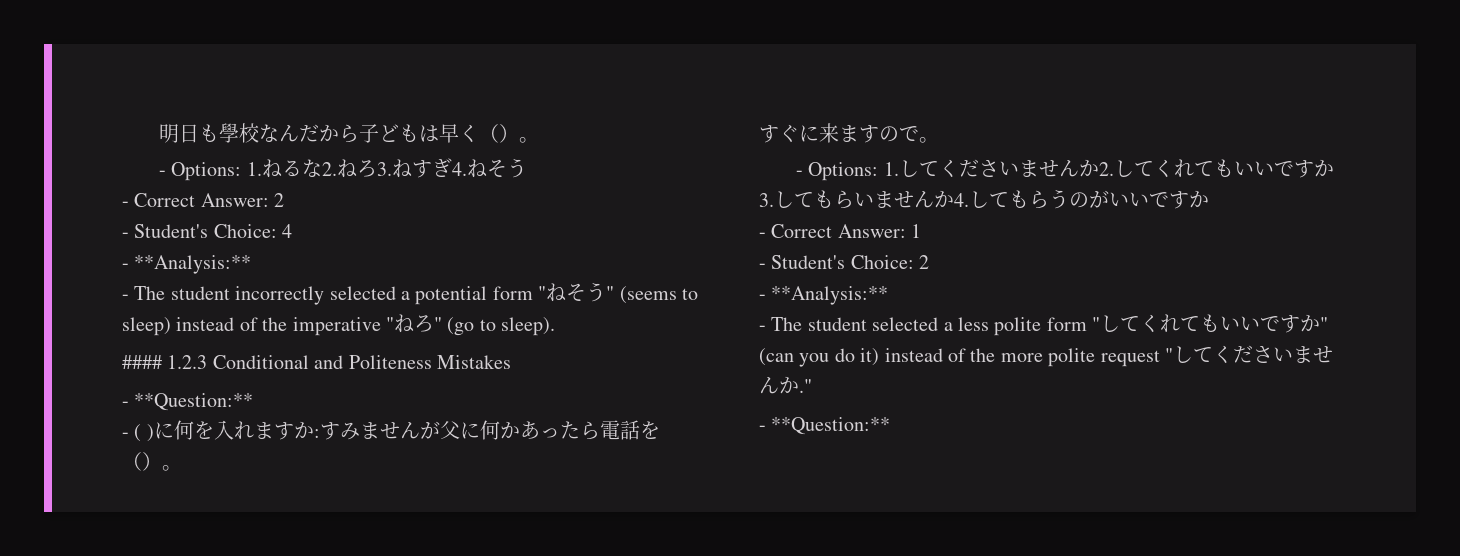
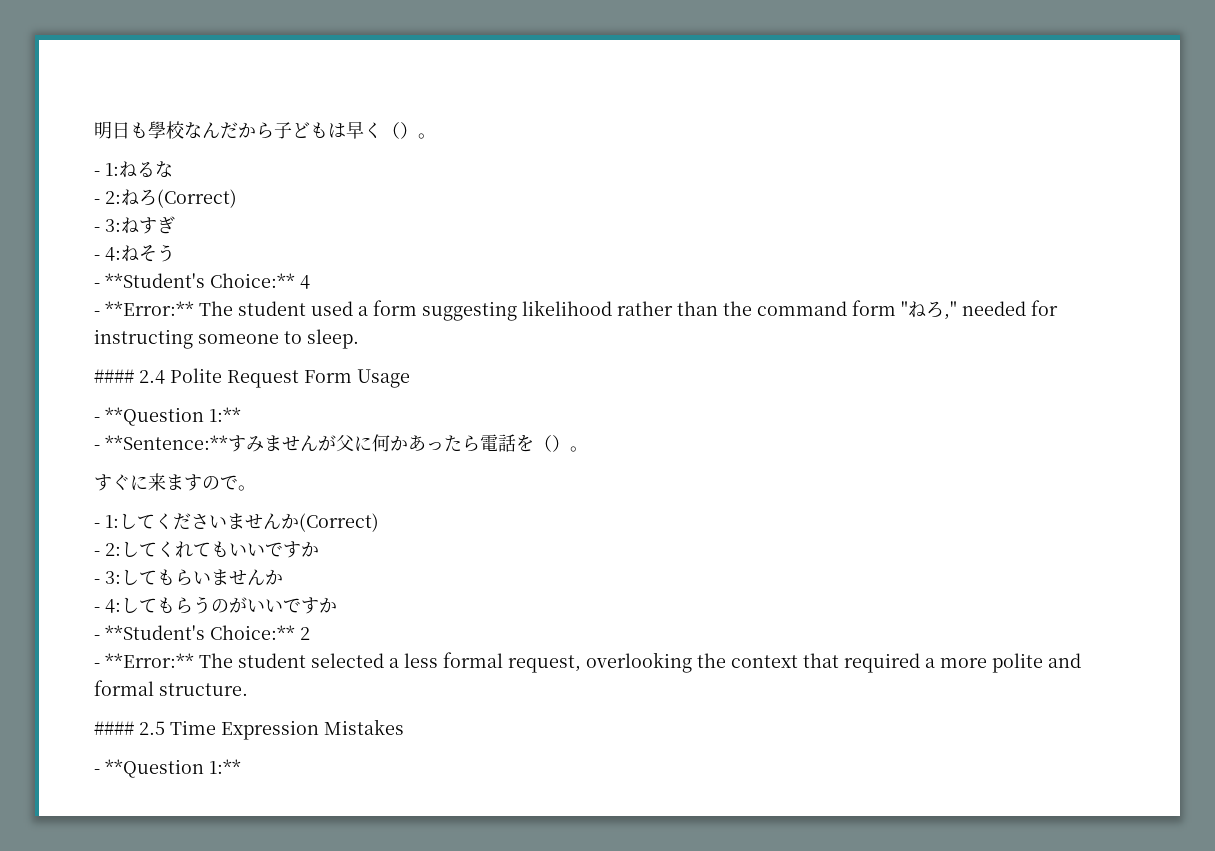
[171,162,262,181] Options: 1. -> [105,163,119,176] 1:
[321,159,392,178] 2.ねろ3. -> [94,189,237,208] [94,219,121,232] // - 2:ねろ(Correct) // - 3:
[451,162,467,176] 4. -> [94,247,121,261] // - 4:
[134,193,285,207] [122,224,293,238] [122,255,252,274] [122,282,698,305] [122,314,556,336] [122,355,511,369] [122,393,254,411] [122,420,320,442] Correct Answer: 2 // - Student's Choice: 4 // - **Analysis:** // - The student incorrectly selected a potential form "ねそう" (seems to sleep) instead of the imperative "ねろ" (go to sleep). // #### 1.2.3 Conditional and Politeness Mistakes // - **Question:** // - ( )に何を入れますか: -> [105,273,310,289] [94,300,1058,321] [94,329,359,349] [94,368,410,388] [94,407,241,426] [94,435,228,450] **Student's Choice:** 4 // - **Error:** The student used a form suggesting likelihood rather than the command form "ねろ," needed for instructing someone to sleep. // #### 2.4 Polite Request Form Usage // - **Question 1:** // - **Sentence:**
[808,159,1334,181] [759,193,774,207] Options: 1.してくださいませんか2.してくれてもいいですか3. -> [105,513,379,532] [94,541,319,558] [94,571,121,584] 1:してくださいませんか(Correct) // - 2:してくれてもいいですか // - 3:
[954,193,969,207] 4. -> [94,599,121,613] // - 4:
[771,224,922,238] [759,255,930,269] [759,286,889,305] [759,325,766,331] Correct Answer: 1 // - Student's Choice: 2 // - **Analysis:** // - -> [105,625,310,640] [94,653,194,668] **Student's Choice:** 2 // - **Error:**
[994,314,1329,336] [759,345,1333,367] [759,376,812,394] [759,417,891,435] polite form "してくれてもいいですか" (can you do it) instead of the more polite request "してくださいませんか." // - **Question:** -> [443,652,1081,673] [94,680,248,696] [94,719,404,740] [94,759,241,778] formal request, overlooking the context that required a more polite and formal structure. // #### 2.5 Time Expression Mistakes // - **Question 1:**

